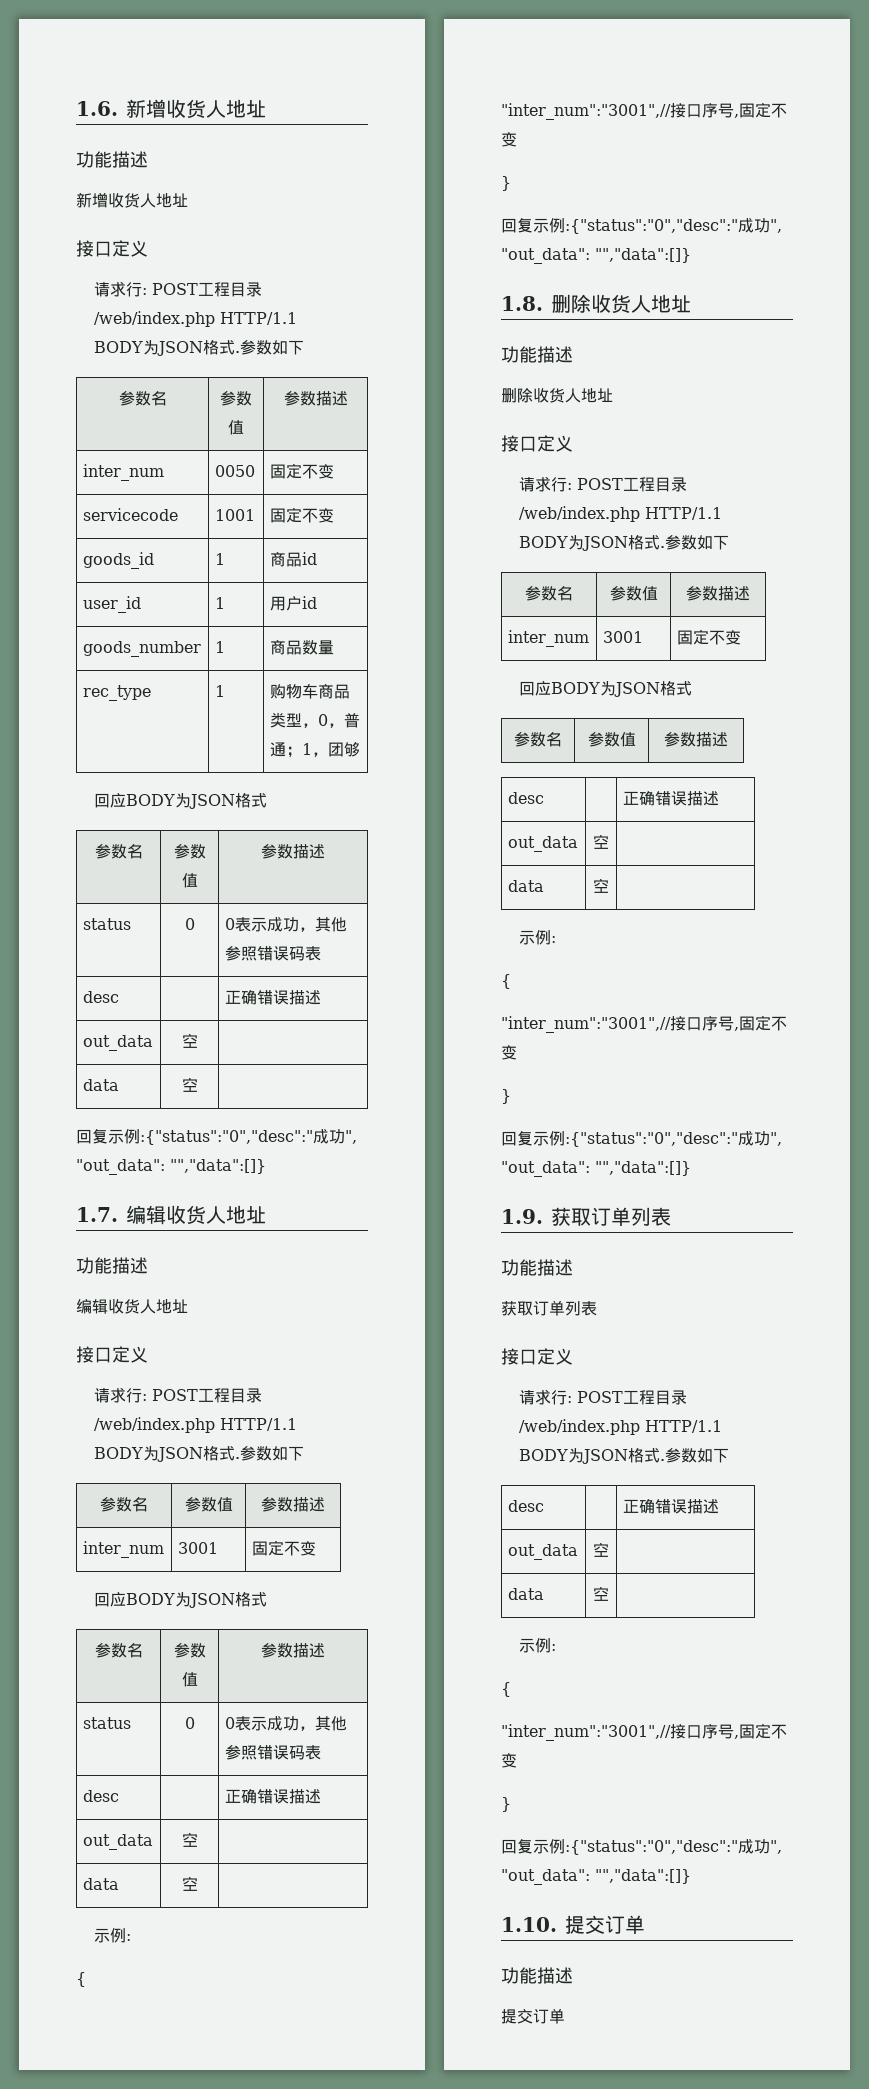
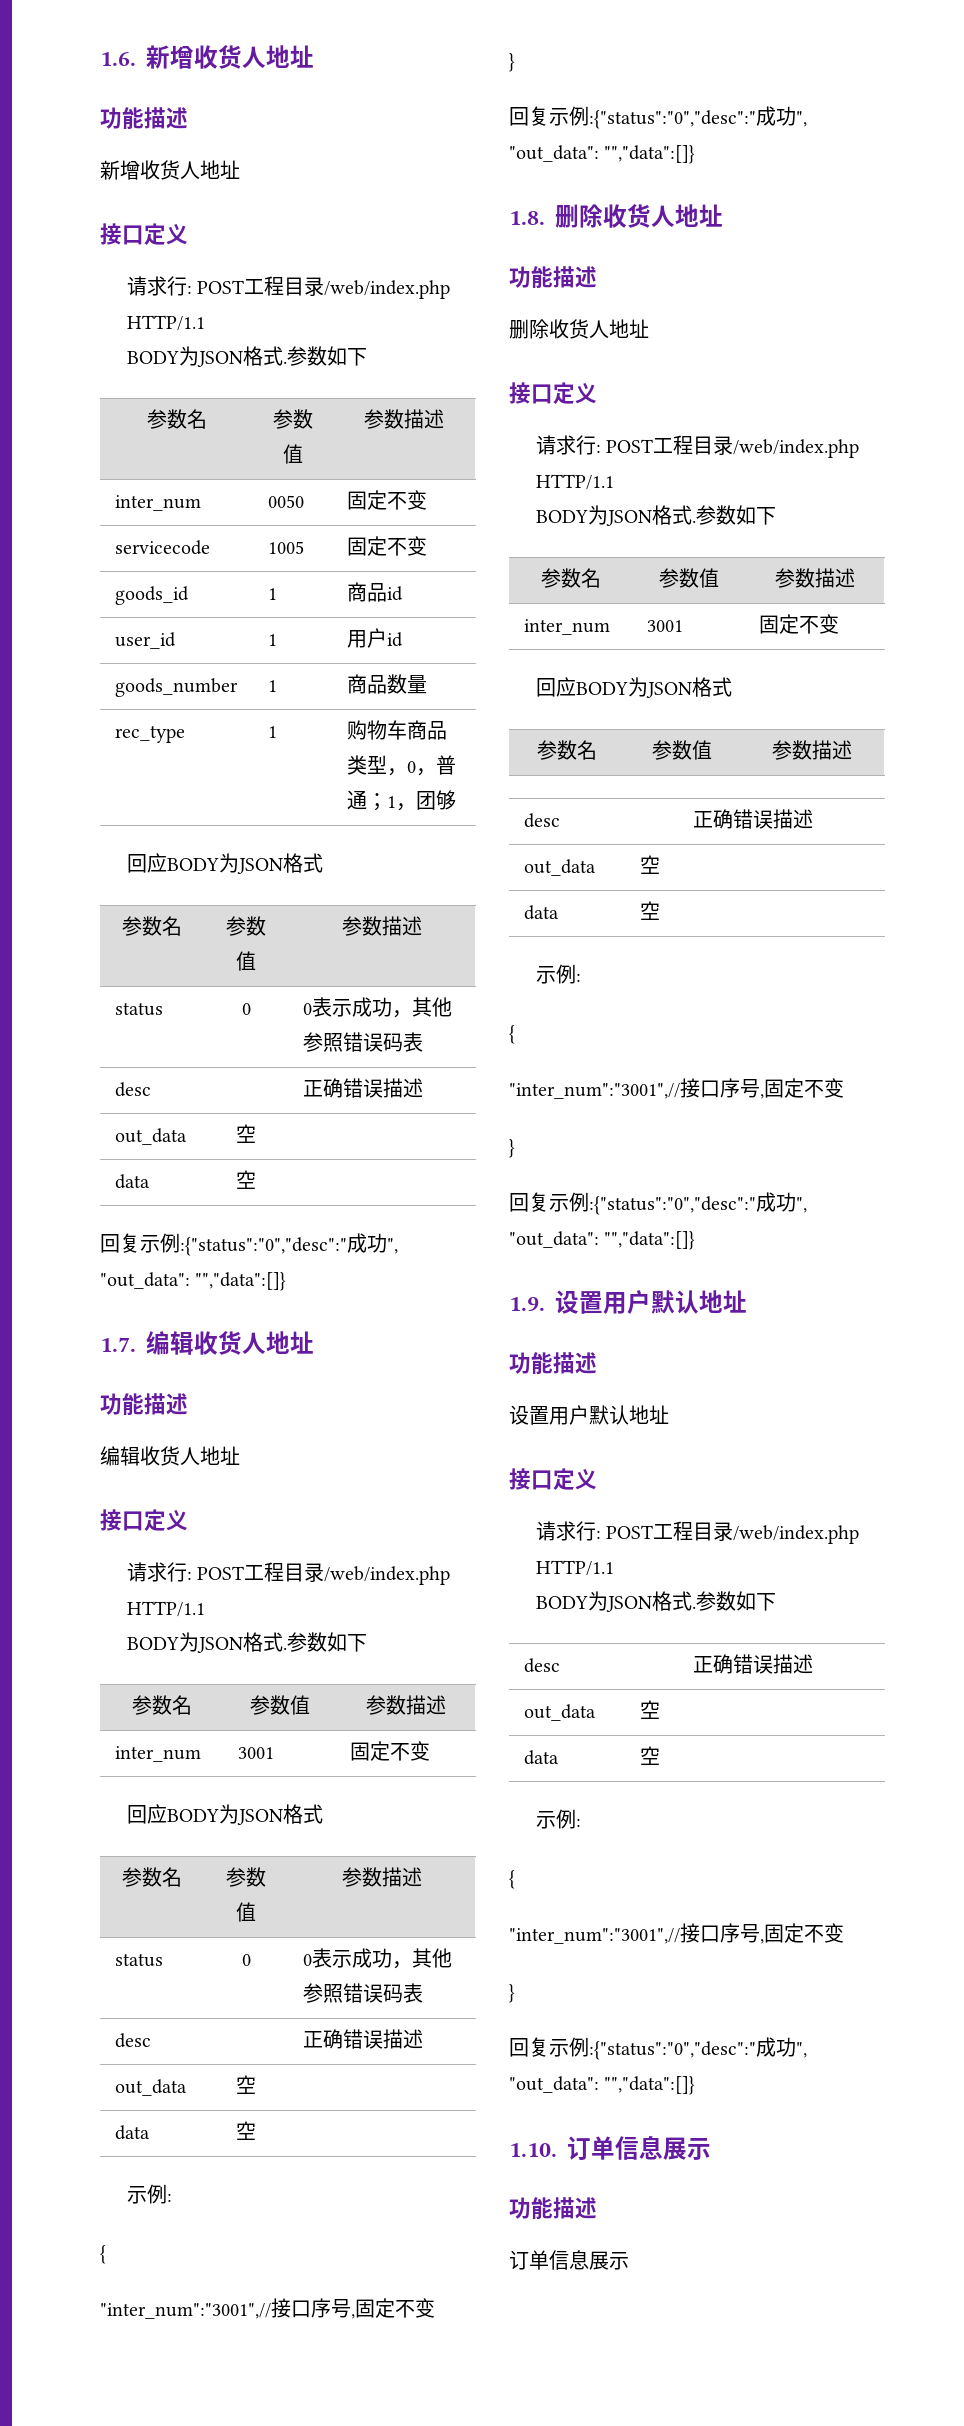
[214,509,255,521] 1001 -> [268,541,305,554] 1005
[551,1207,671,1226] [501,1259,573,1276] [501,1300,597,1316] 获取订单列表 // 功能描述 // 获取订单列表 -> [555,1290,747,1314] [509,1352,597,1374] [509,1405,669,1425] 设置用户默认地址 // 功能描述 // 设置用户默认地址
[565,1915,645,1934] [501,1967,573,1984] [501,2008,565,2024] 提交订单 // 功能描述 // 提交订单 -> [567,2135,711,2160] [509,2197,597,2219] [509,2250,629,2270] 订单信息展示 // 功能描述 // 订单信息展示

